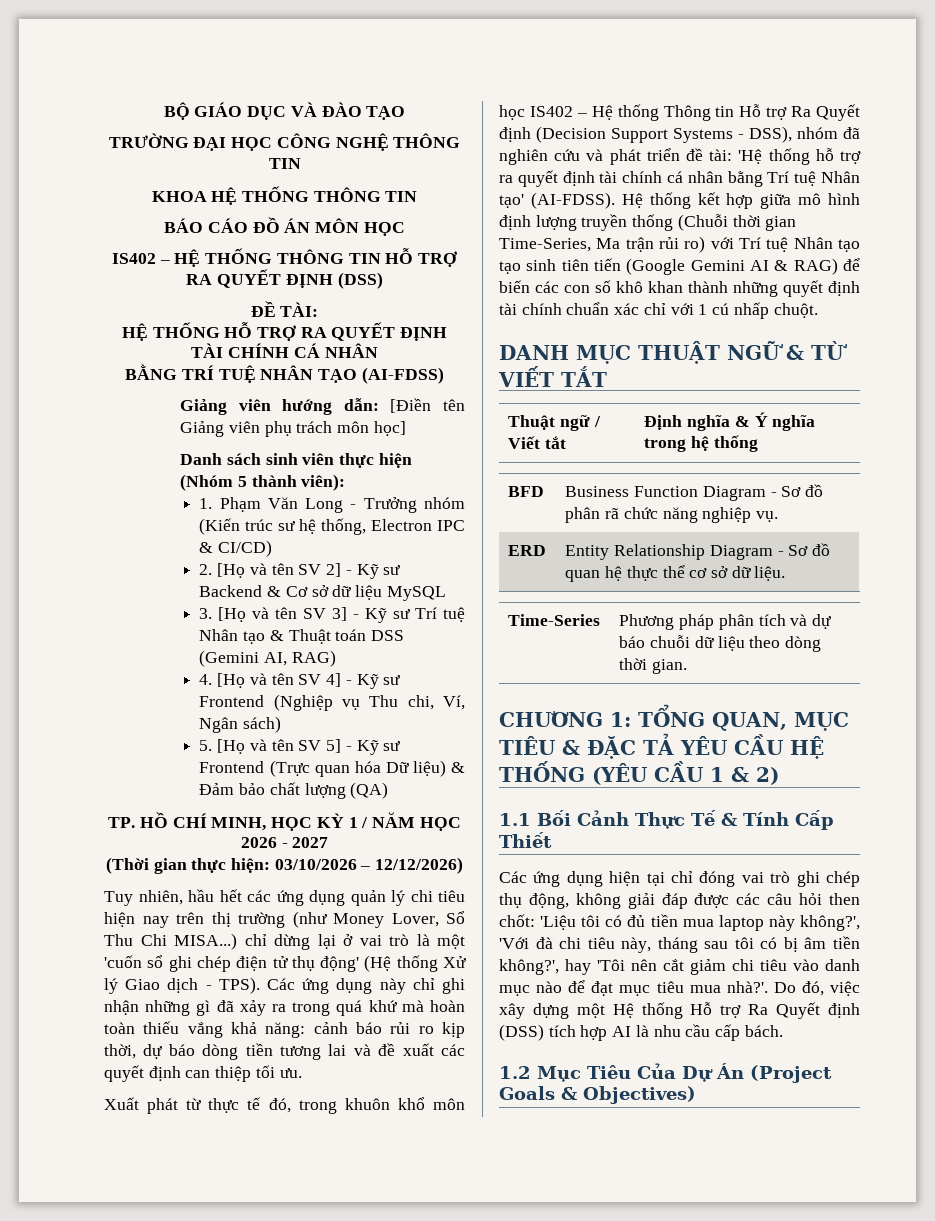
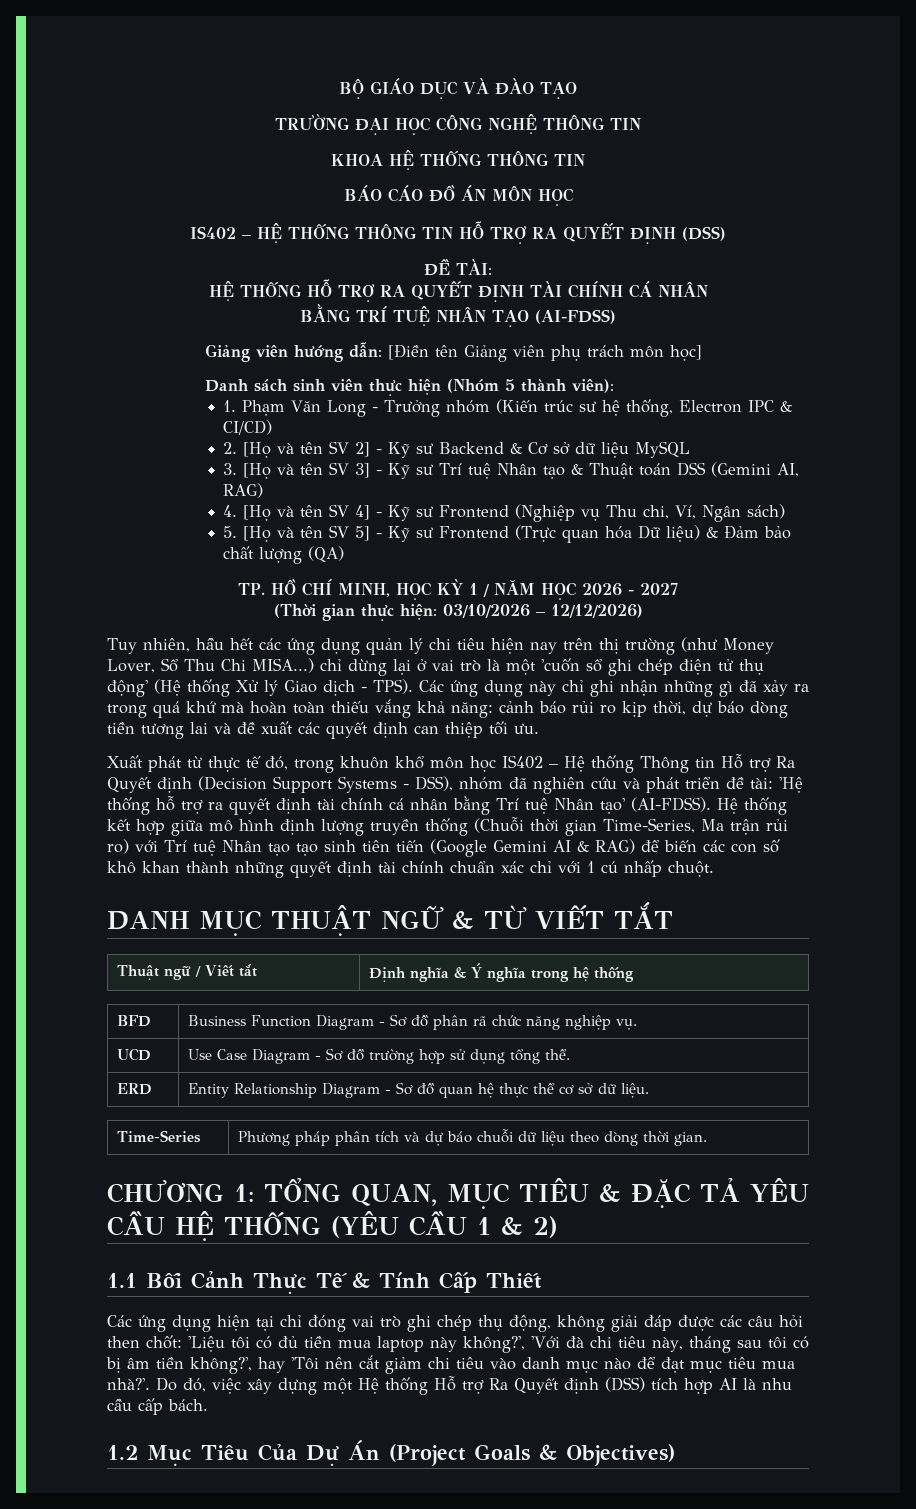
(778, 516) none -> [116,1048,151,1061] [187,1048,570,1064] // UCD | Use Case Diagram - Sơ đồ trường hợp sử dụng tổng thể.

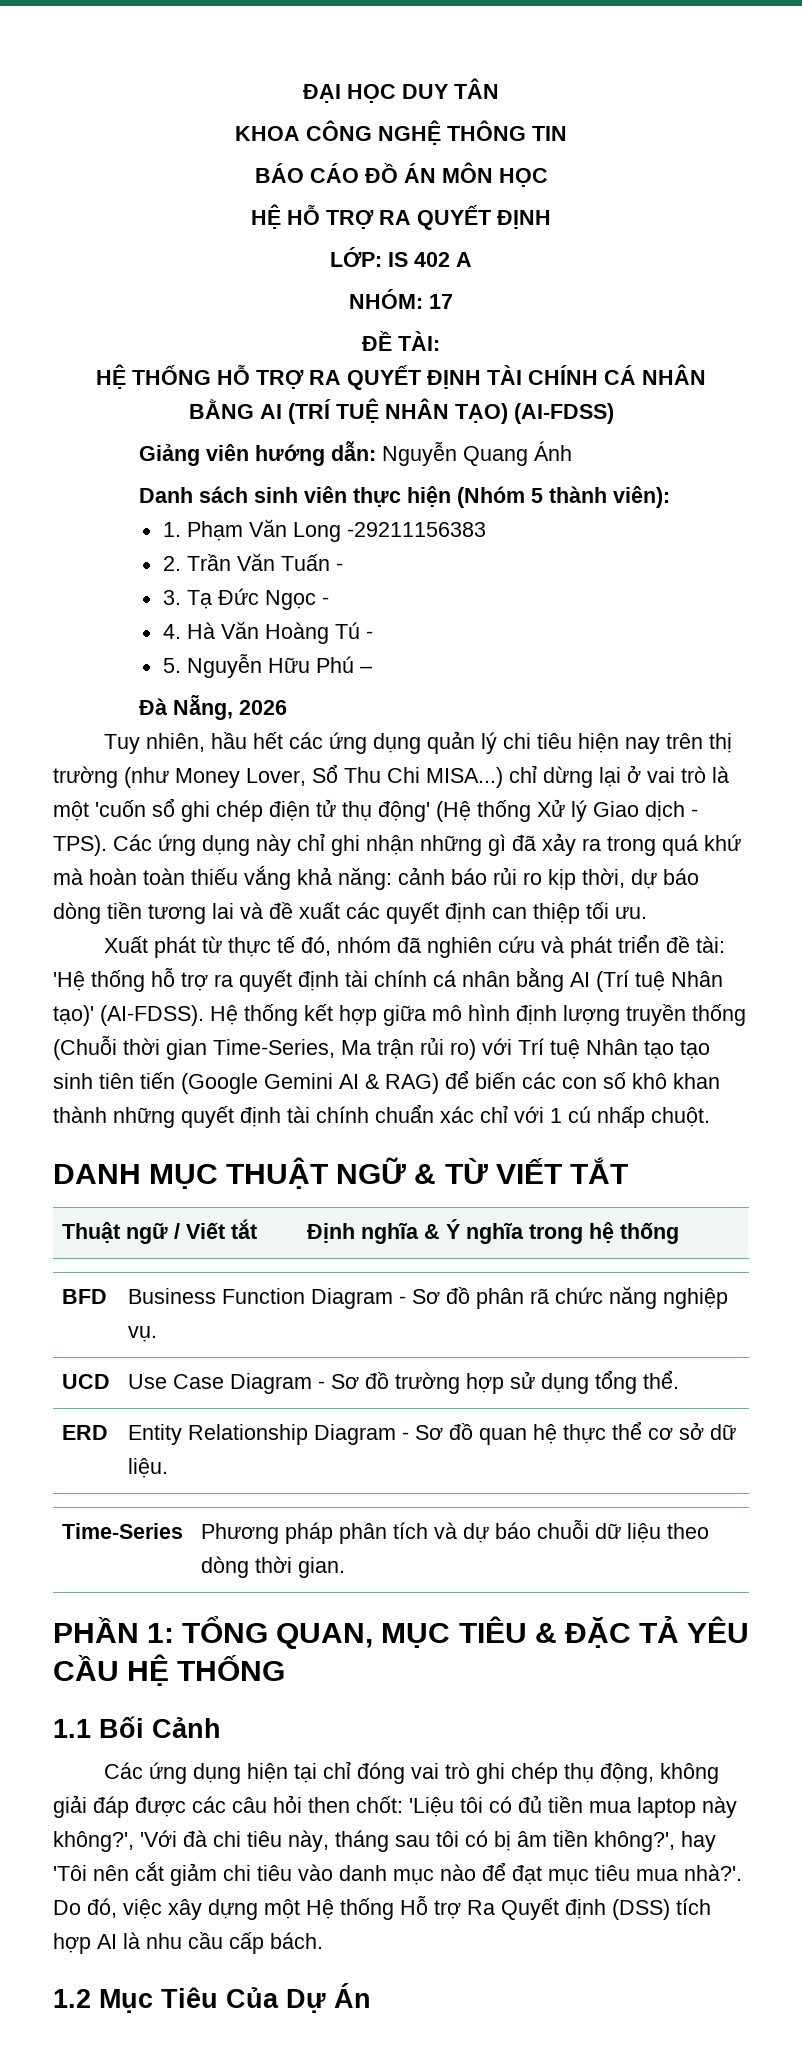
[339,78,577,99] [275,114,431,135] BỘ GIÁO DỤC VÀ ĐÀO TẠO // TRƯỜNG ĐẠI HỌC -> [303,78,499,103] [235,126,300,141] ĐẠI HỌC DUY TÂN // KHOA
[331,150,585,170] // KHOA HỆ THỐNG THÔNG TIN -> (567, 133) none
[190,221,726,244] IS402 – HỆ THỐNG THÔNG TIN HỖ TRỢ RA QUYẾT ĐỊNH (DSS) -> [251,204,551,230] [330,247,472,267] [349,289,453,309] HỆ HỖ TRỢ RA QUYẾT ĐỊNH // LỚP: IS 402 A // NHÓM: 17
[356,306,387,322] TRÍ -> [259,399,331,424] AI (TRÍ
[492,310,529,327] TẠO -> [454,403,508,424] TẠO)
[388,344,703,362] [Điền tên Giảng viên phụ trách môn học] -> [381,441,572,466] Nguyễn Quang Ánh
[372,399,793,417] [223,420,273,435] [223,441,691,458] [223,462,800,479] [223,483,264,498] [223,504,786,522] [223,525,792,543] [223,546,345,564] [238,579,678,600] [273,604,643,621] - Trưởng nhóm (Kiến trúc sư hệ thống, Electron IPC & CI/CD) // 2. [Họ và tên SV 2] - Kỹ sư Backend & Cơ sở dữ liệu MySQL // 3. [Họ và tên SV 3] - Kỹ sư Trí tuệ Nhân tạo & Thuật toán DSS (Gemini AI, RAG) // 4. [Họ và tên SV 4] - Kỹ sư Frontend (Nghiệp vụ Thu chi, Ví, Ngân sách) // 5. [Họ và tên SV 5] - Kỹ sư Frontend (Trực quan hóa Dữ liệu) & Đảm bảo chất lượng (QA) // TP. HỒ CHÍ MINH, HỌC KỲ 1 / NĂM HỌC 2026 - 2027 // (Thời gian thực hiện: 03/10/2026 – 12/12/2026) -> [346,522,486,537] [162,553,343,571] [162,588,329,610] [162,621,373,644] [162,654,372,678] [138,695,287,720] -29211156383 // 2. Trần Văn Tuấn - // 3. Tạ Đức Ngọc - // 4. Hà Văn Hoàng Tú - // 5. Nguyễn Hữu Phú – // Đà Nẵng, 2026
[294,754,795,773] [107,776,453,793] trong khuôn khổ môn học IS402 – Hệ thống Thông tin Hỗ trợ Ra Quyết định (Decision Support Systems - DSS), -> (331, 946) none
[496,798,625,814] Trí tuệ Nhân tạo' -> [570,970,723,992] [53,1005,94,1026] AI (Trí tuệ Nhân tạo)'
[107,1179,224,1203] CHƯƠNG -> [53,1617,139,1643] PHẦN
[331,1211,558,1238] [107,1271,542,1294] (YÊU CẦU 1 & 2) // 1.1 Bối Cảnh Thực Tế & Tính Cấp Thiết -> [53,1716,221,1738] // 1.1 Bối Cảnh
[389,1444,675,1466] (Project Goals & Objectives) -> (371, 1995) none

